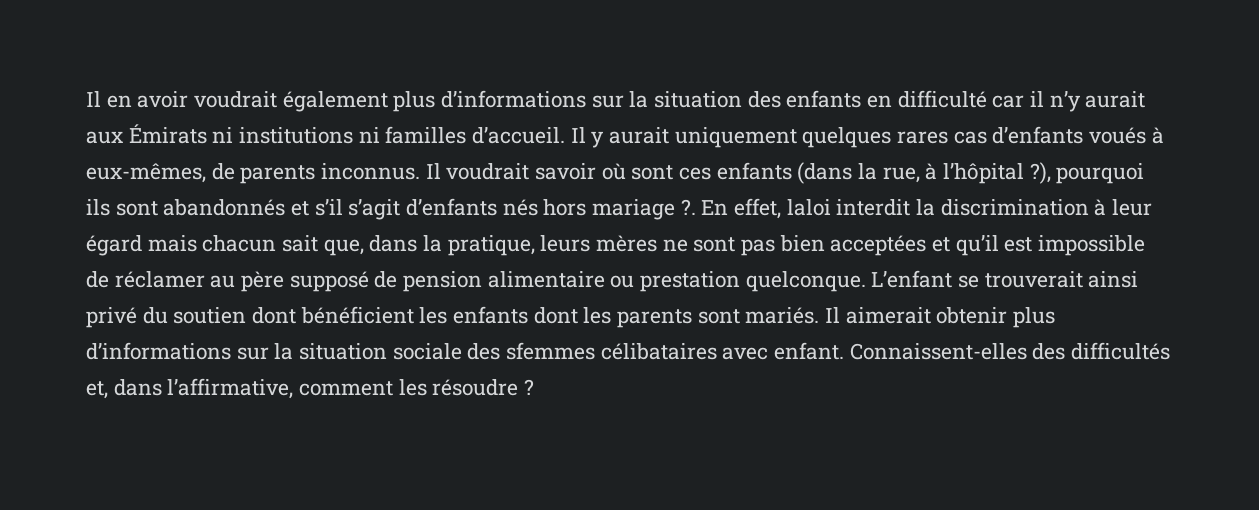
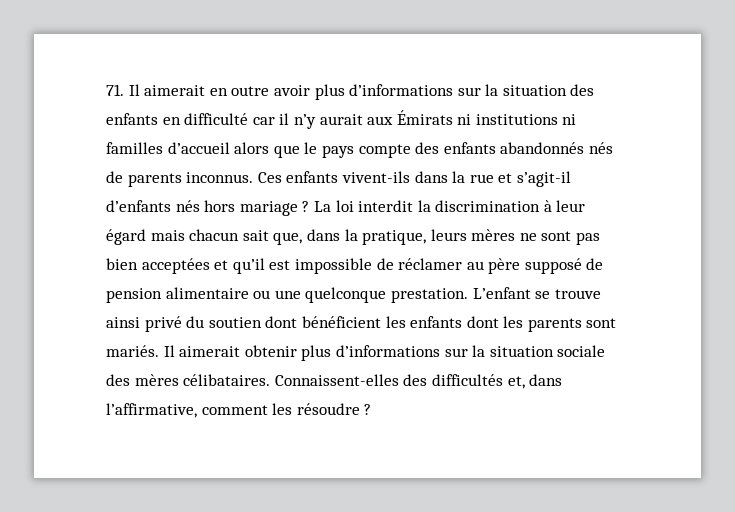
[86,91,388,112] Il en avoir voudrait également -> [106,84,310,96] 71. Il aimerait en outre avoir
[472,126,1164,148] [86,162,1145,184] [86,198,831,220] d’accueil. Il y aurait uniquement quelques rares cas d’enfants voués à eux-mêmes, de parents inconnus. Il voudrait savoir où sont ces enfants (dans la rue, à l’hôpital ?), pourquoi ils sont abandonnés et s’il s’agit d’enfants nés hors mariage ?. En effet, laloi -> [167,142,613,158] [106,171,571,187] [106,200,354,216] d’accueil alors que le pays compte des enfants abandonnés nés de parents inconnus. Ces enfants vivent-ils dans la rue et s’agit-il d’enfants nés hors mariage ? La loi
[640,271,866,292] prestation quelconque. -> [274,287,468,303] une quelconque prestation.
[984,271,1083,288] trouverait -> [554,289,601,299] trouve
[506,342,845,360] sfemmes célibataires avec enfant. -> [134,374,271,386] mères célibataires.

